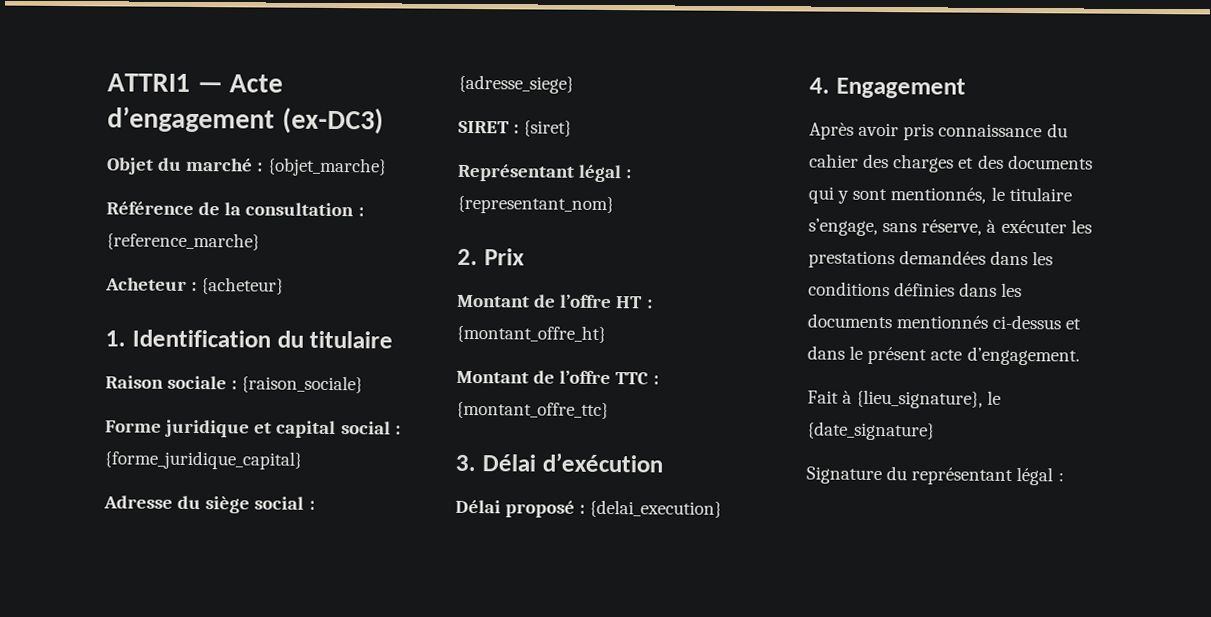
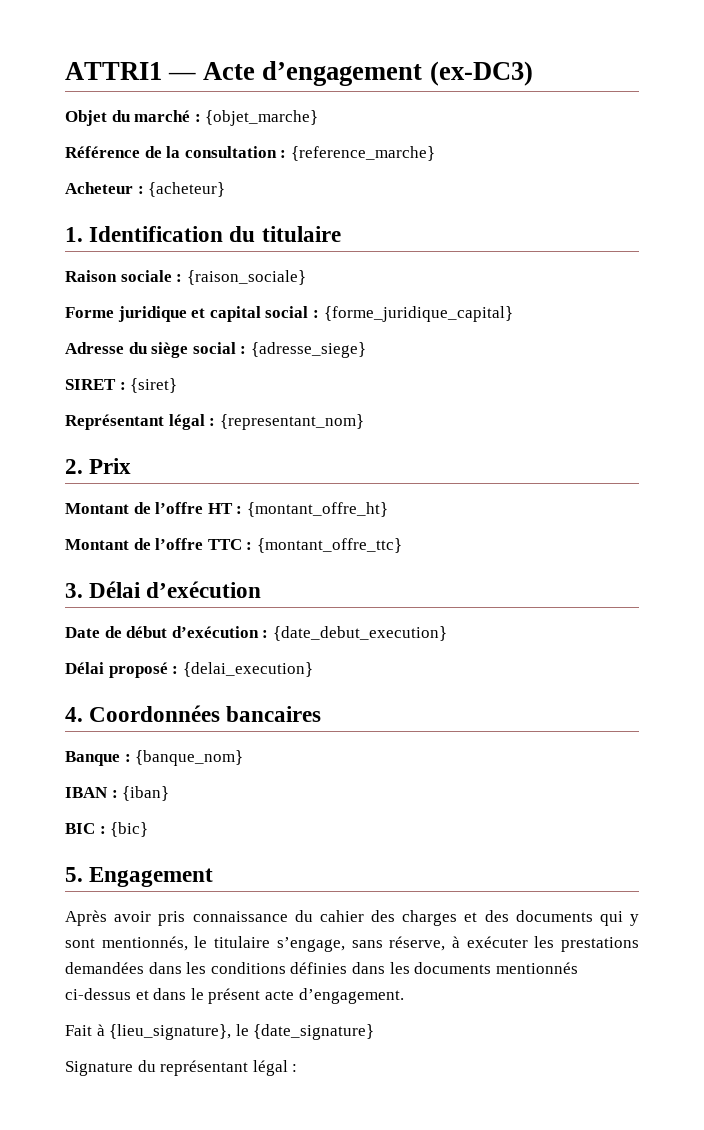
(663, 462) none -> [65,626,447,641] // Date de début d’exécution : {date_debut_execution}
(830, 85) none -> [89,705,322,722] [65,750,244,766] [65,786,170,801] [65,822,149,837] [65,867,83,882] Coordonnées bancaires // Banque : {banque_nom} // IBAN : {iban} // BIC : {bic} // 5.

